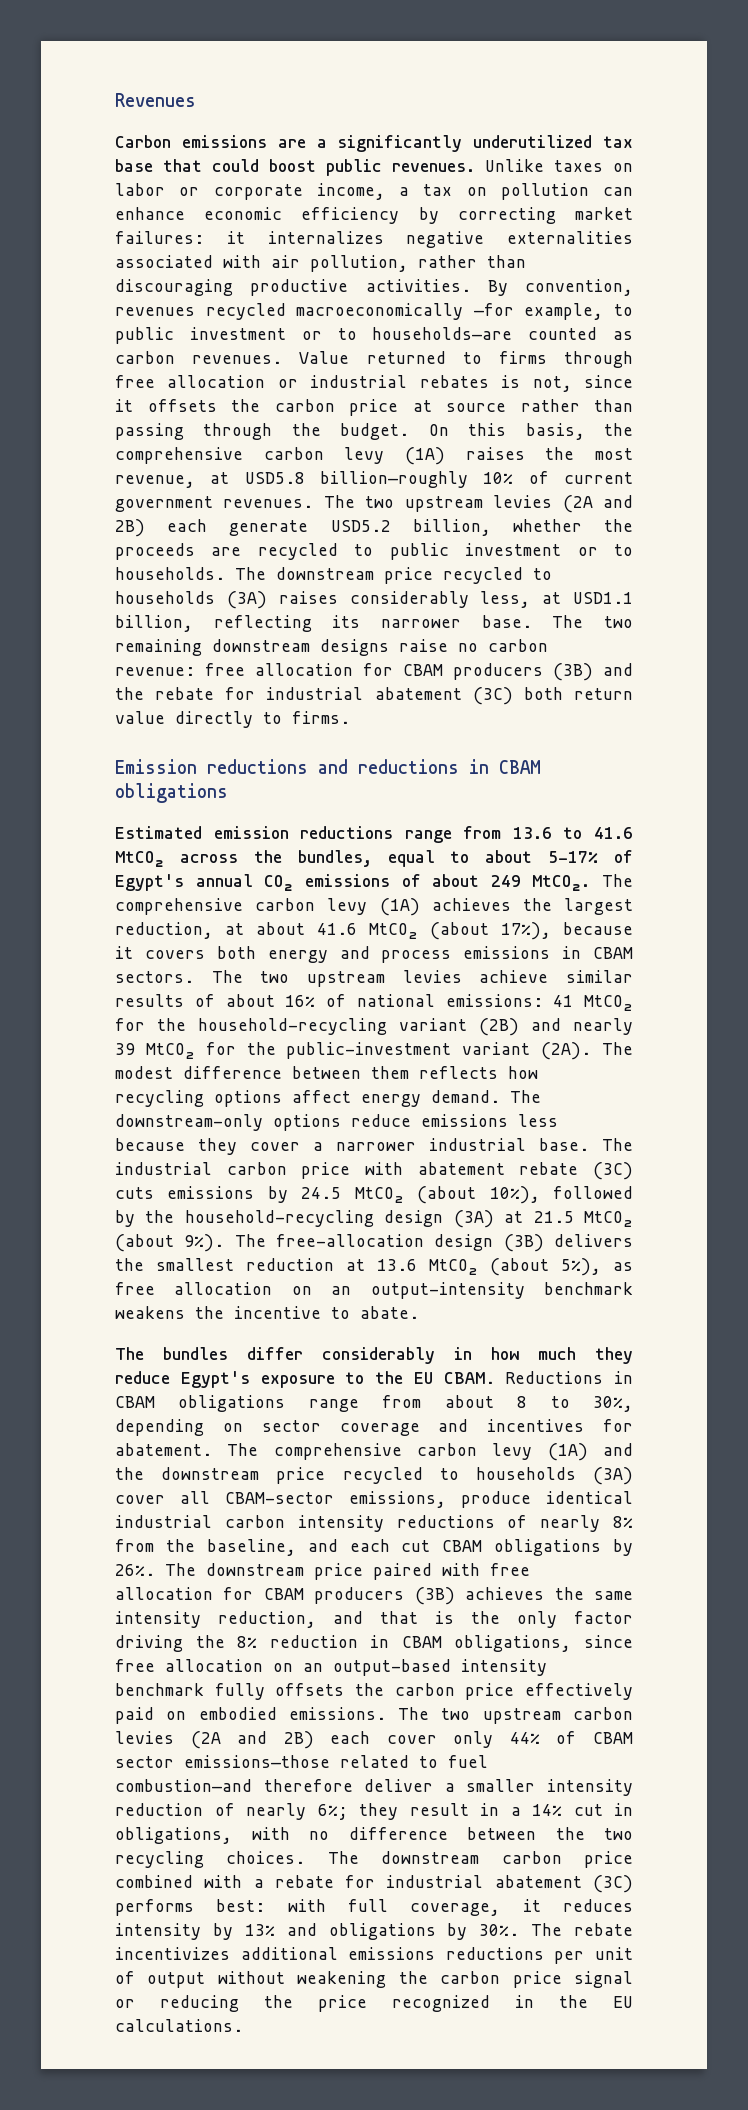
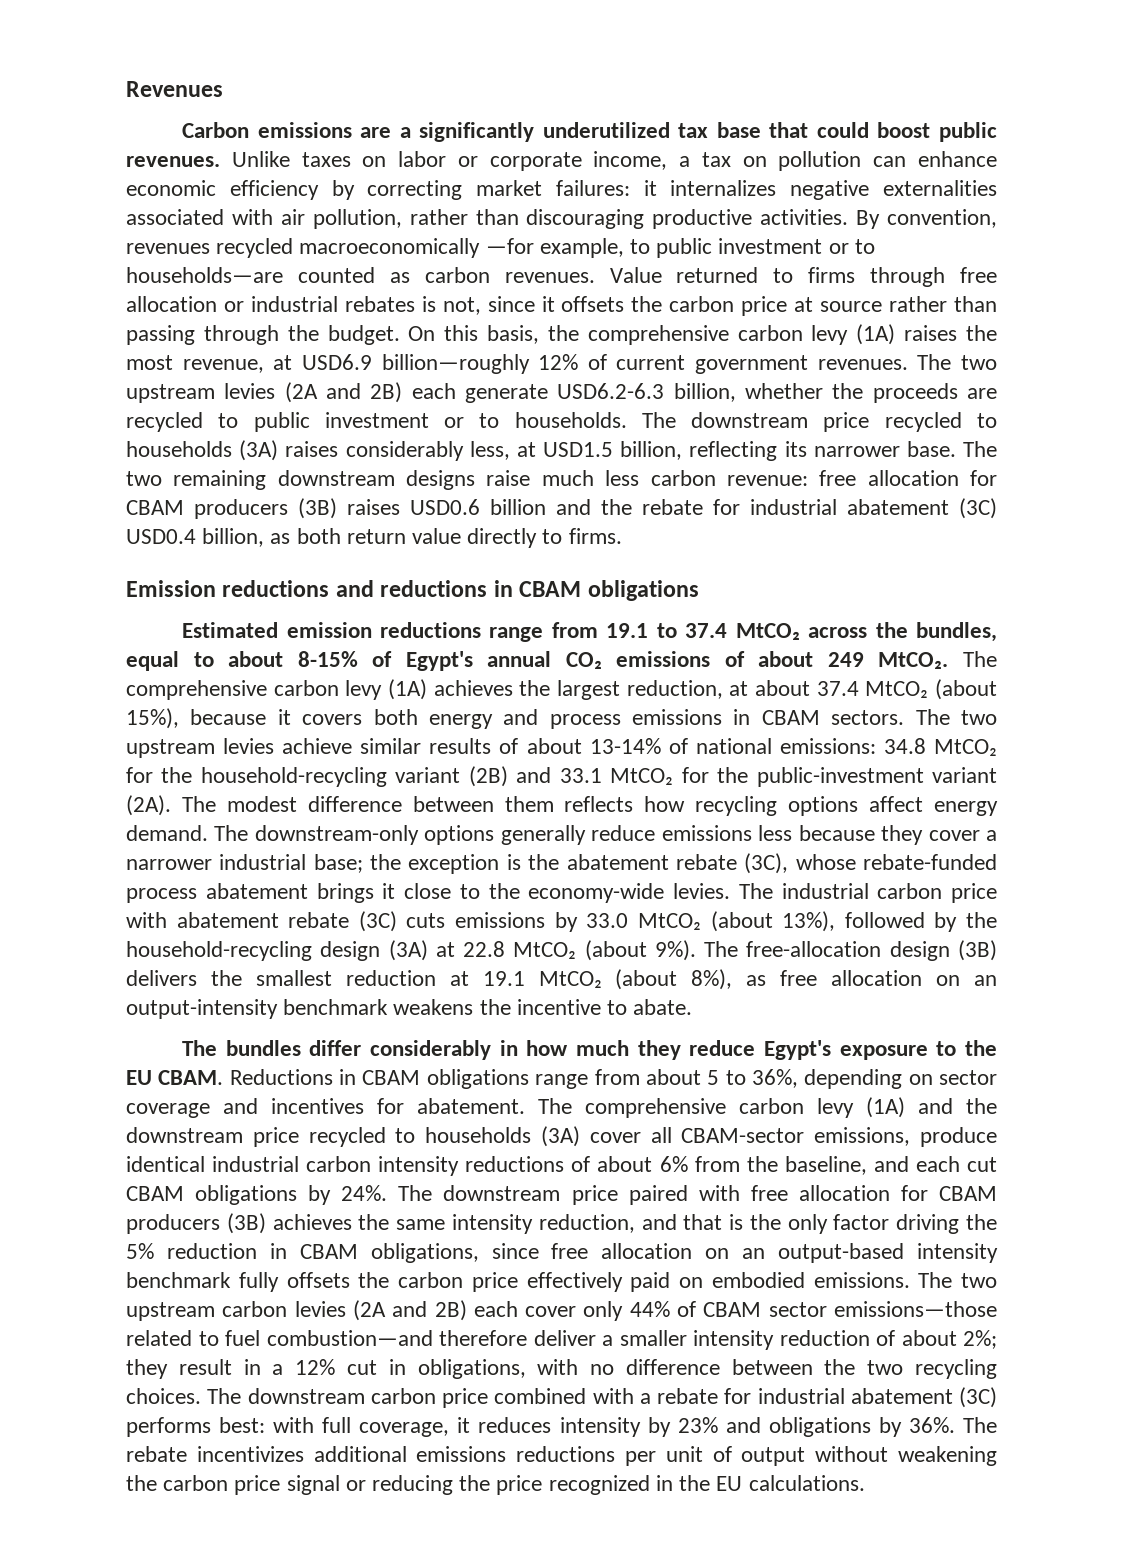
[244,471,514,488] USD5.8 billion—roughly 10% -> [301,354,579,374] USD6.9 billion—roughly 12%
[330,520,391,532] USD5.2 -> [557,383,665,399] USD6.2-6.3
[573,592,633,604] USD1.1 -> [543,442,613,457] USD1.5
[458,643,478,652] no -> [541,470,640,486] much less
(593, 672) none -> [347,499,546,515] raises USD0.6 billion
(513, 696) none -> [126,528,291,547] USD0.4 billion, as
[512,827,633,839] 13.6 to 41.6 -> [606,623,728,638] 19.1 to 37.4
[548,851,599,863] 5-17% -> [297,651,358,667] 8-15%
[317,922,551,940] 41.6 MtCO₂ (about 17%), -> [816,679,997,700] [126,708,179,729] 37.4 MtCO₂ (about 15%),
[285,995,316,1007] 16% -> [589,738,661,754] 13-14%
[553,995,574,1007] 41 -> [883,738,926,754] 34.8
[573,1018,633,1035] [115,1043,135,1055] nearly 39 -> [559,768,602,783] 33.1
(341, 1122) none -> [500,825,586,845] generally
[539,1138,589,1151] base. -> [313,853,997,874] [126,883,730,903] base; the exception is the abatement rebate (3C), whose rebate-funded process abatement brings it close to the economy-wide levies.
[301,1186,540,1204] 24.5 MtCO₂ (about 10%), -> [586,911,836,932] 33.0 MtCO₂ (about 13%),
[533,1211,574,1223] 21.5 -> [463,941,506,957] 22.8
[377,1258,601,1276] 13.6 MtCO₂ (about 5%), -> [482,969,733,990] 19.1 MtCO₂ (about 8%),
[517,1396,634,1412] 8 to 30%, -> [707,1069,798,1088] 5 to 36%,
[540,1515,633,1532] nearly 8% -> [597,1156,688,1172] about 6%
[115,1564,155,1576] 26%. -> [341,1185,388,1201] 24%.
[237,1636,258,1648] 8% -> [126,1243,154,1259] 5%
[246,1803,348,1820] nearly 6%; -> [901,1330,997,1349] about 2%;
[532,1804,562,1816] 14% -> [295,1359,336,1375] 12%
[244,1924,275,1936] 13% -> [677,1417,718,1433] 23%
[479,1924,520,1936] 30%. -> [908,1417,955,1433] 36%.

